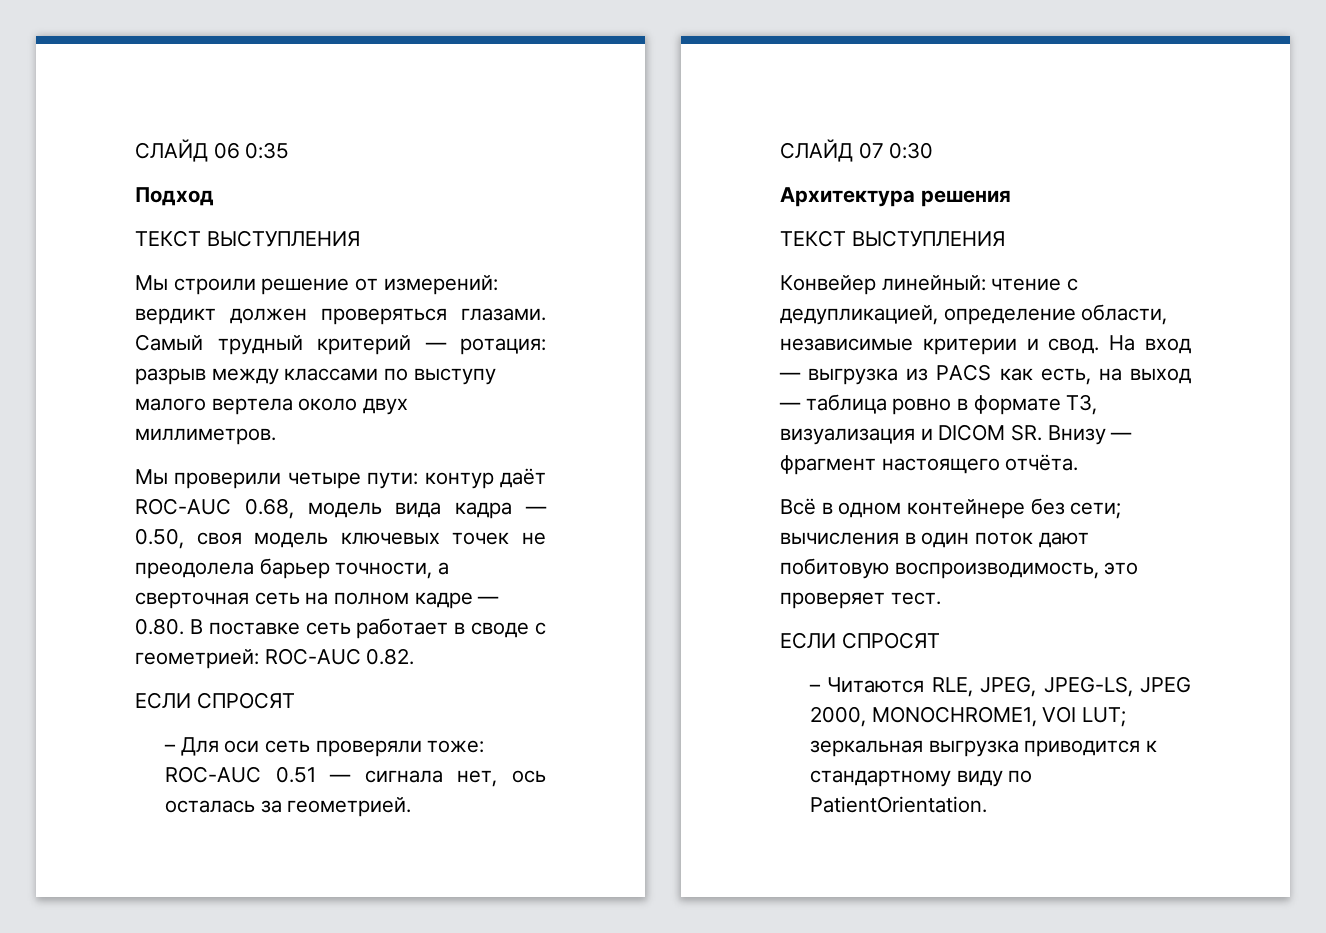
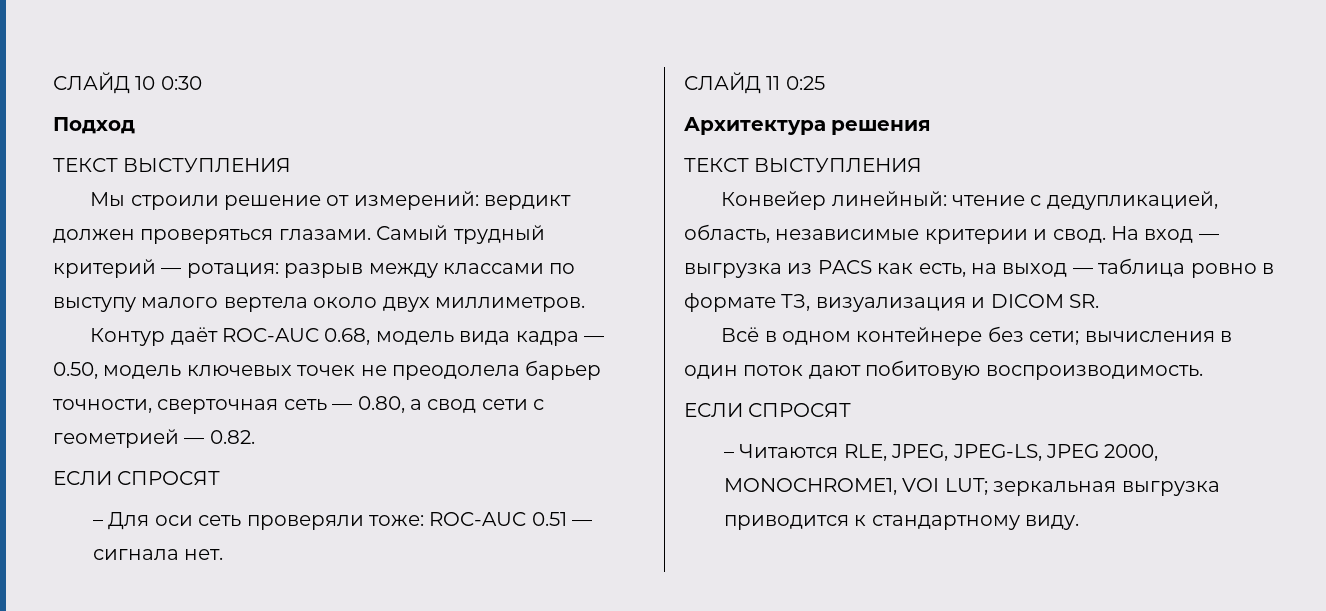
[135,139,290,162] СЛАЙД 06 0:35 -> [53,72,202,94] СЛАЙД 10 0:30
[135,469,494,489] Мы проверили четыре пути: контур -> [90,328,166,346] Контур
[196,532,242,545] своя -> (98, 370) none
[438,562,450,575] а -> (152, 406) none
[305,592,500,609] [135,618,546,639] [135,648,361,669] на полном кадре — 0.80. В поставке сеть работает в своде с геометрией: ROC-AUC -> [332,396,545,413] [53,429,205,448] — 0.80, а свод сети с геометрией —
[457,770,546,787] [164,797,412,817] [780,139,934,162] нет, ось осталась за геометрией. // СЛАЙД 07 0:30 -> [184,549,224,560] [684,72,825,94] нет. // СЛАЙД 11 0:25
[943,304,1168,325] определение области, -> [684,224,770,243] область,
[1047,425,1133,445] [780,454,1079,475] Внизу — фрагмент настоящего отчёта. -> (1099, 301) none
[894,562,1139,579] [780,592,941,609] воспроизводимость, это проверяет тест. -> [985,365,1203,380] воспроизводимость.
[956,770,1033,787] [809,796,987,813] виду по PatientOrientation. -> [1025,515,1080,530] виду.

